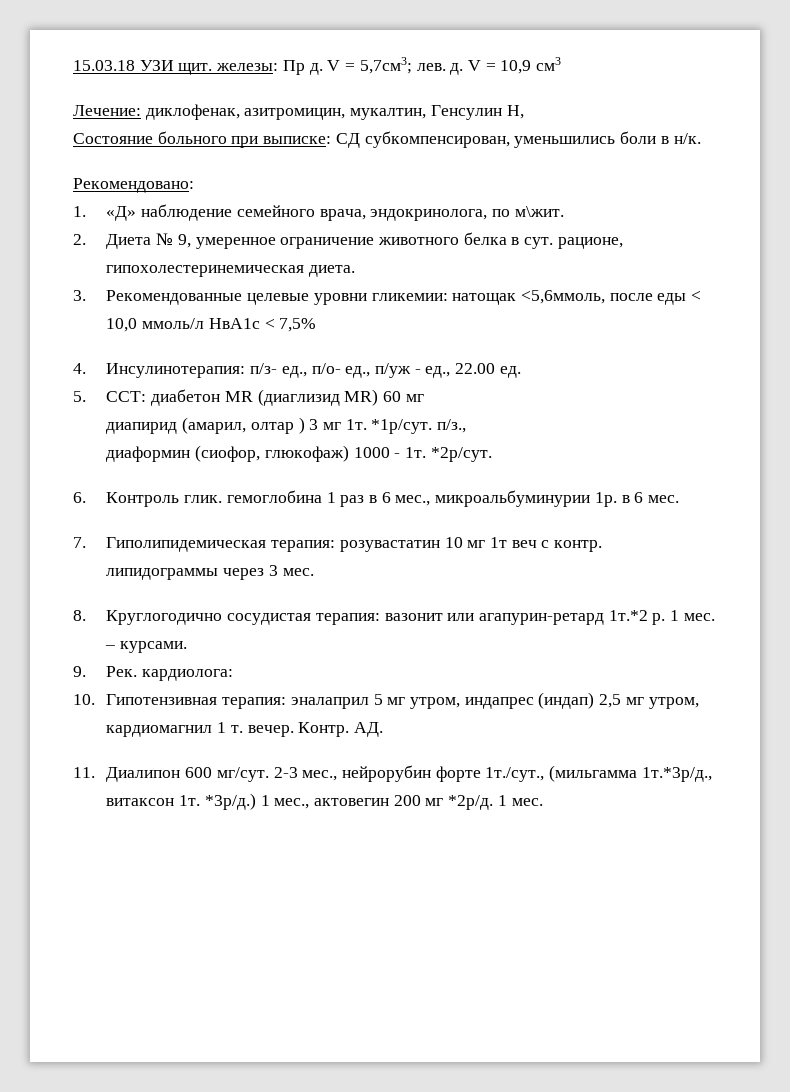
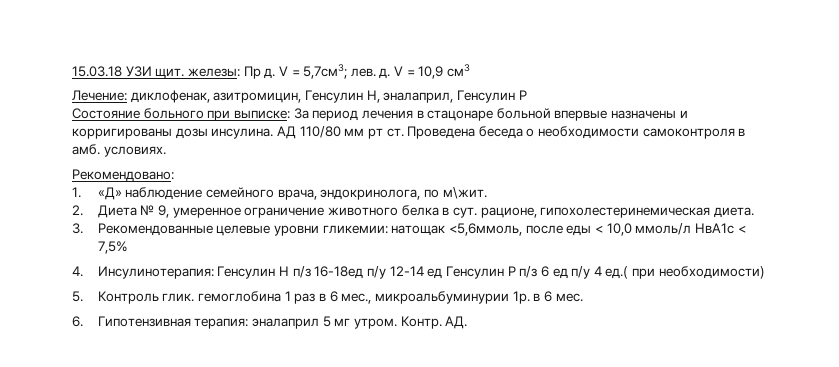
[350,108,427,120] мукалтин, -> (302, 97) none
(524, 112) none -> [383,90,527,103] эналаприл, Генсулин Р
[335,131,701,148] СД субкомпенсирован, уменьшились боли в н/к. -> [293,108,688,121] [72,126,746,139] [72,144,166,157] За период лечения в стацонаре больной впервые назначены и корригированы дозы инсулина. АД 110/80 мм рт ст. Проведена беседа о необходимости самоконтроля в амб. условиях.
[250,363,521,378] [73,389,424,406] [106,417,467,434] [106,445,492,462] [73,492,86,503] п/з- ед., п/о- ед., п/уж - ед., 22.00 ед. // 5. ССТ: диабетон МR (диаглизид МR) 60 мг // диапирид (амарил, олтар ) 3 мг 1т. *1р/сут. п/з., // диаформин (сиофор, глюкофаж) 1000 - 1т. *2р/сут. // 6. -> [217,266,765,279] [72,291,83,302] Генсулин Н п/з 16-18ед п/у 12-14 ед Генсулин Р п/з 6 ед п/у 4 ед.( при необходимости) // 5.
[73,537,603,552] [106,565,314,580] [73,610,715,625] [105,641,188,653] [73,666,234,681] [73,694,95,705] 7. Гиполипидемическая терапия: розувастатин 10 мг 1т веч с контр. липидограммы через 3 мес. // 8. Круглогодично сосудистая терапия: вазонит или агапурин-ретард 1т.*2 р. 1 мес. – курсами. // 9. Рек. кардиолога: // 10. -> [72,316,83,327] 6.
[410,692,699,709] [106,722,384,737] [73,765,712,782] [106,793,543,810] утром, индапрес (индап) 2,5 мг утром, кардиомагнил 1 т. вечер. Контр. АД. // 11. Диалипон 600 мг/сут. 2-3 мес., нейрорубин форте 1т./сут., (мильгамма 1т.*3р/д., витаксон 1т. *3р/д.) 1 мес., актовегин 200 мг *2р/д. 1 мес. -> [353,316,468,329] утром. Контр. АД.

